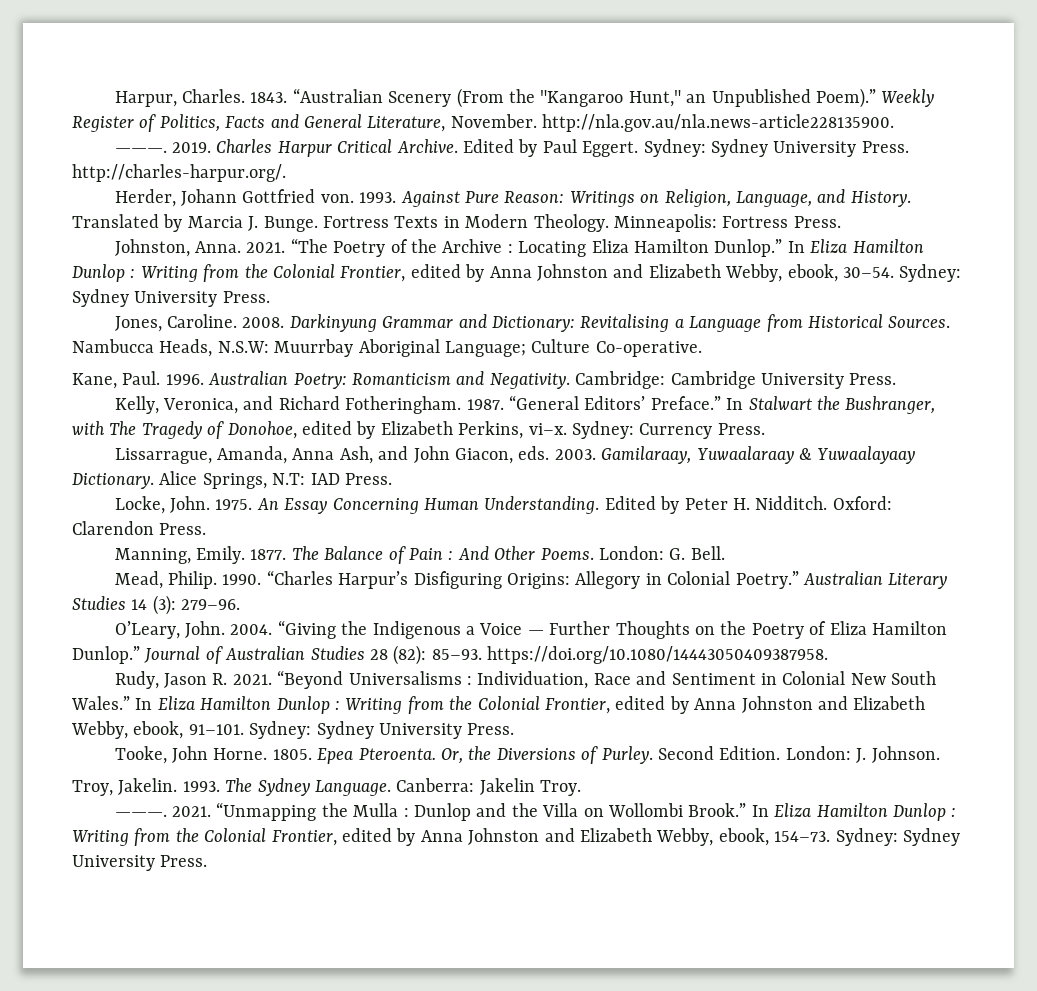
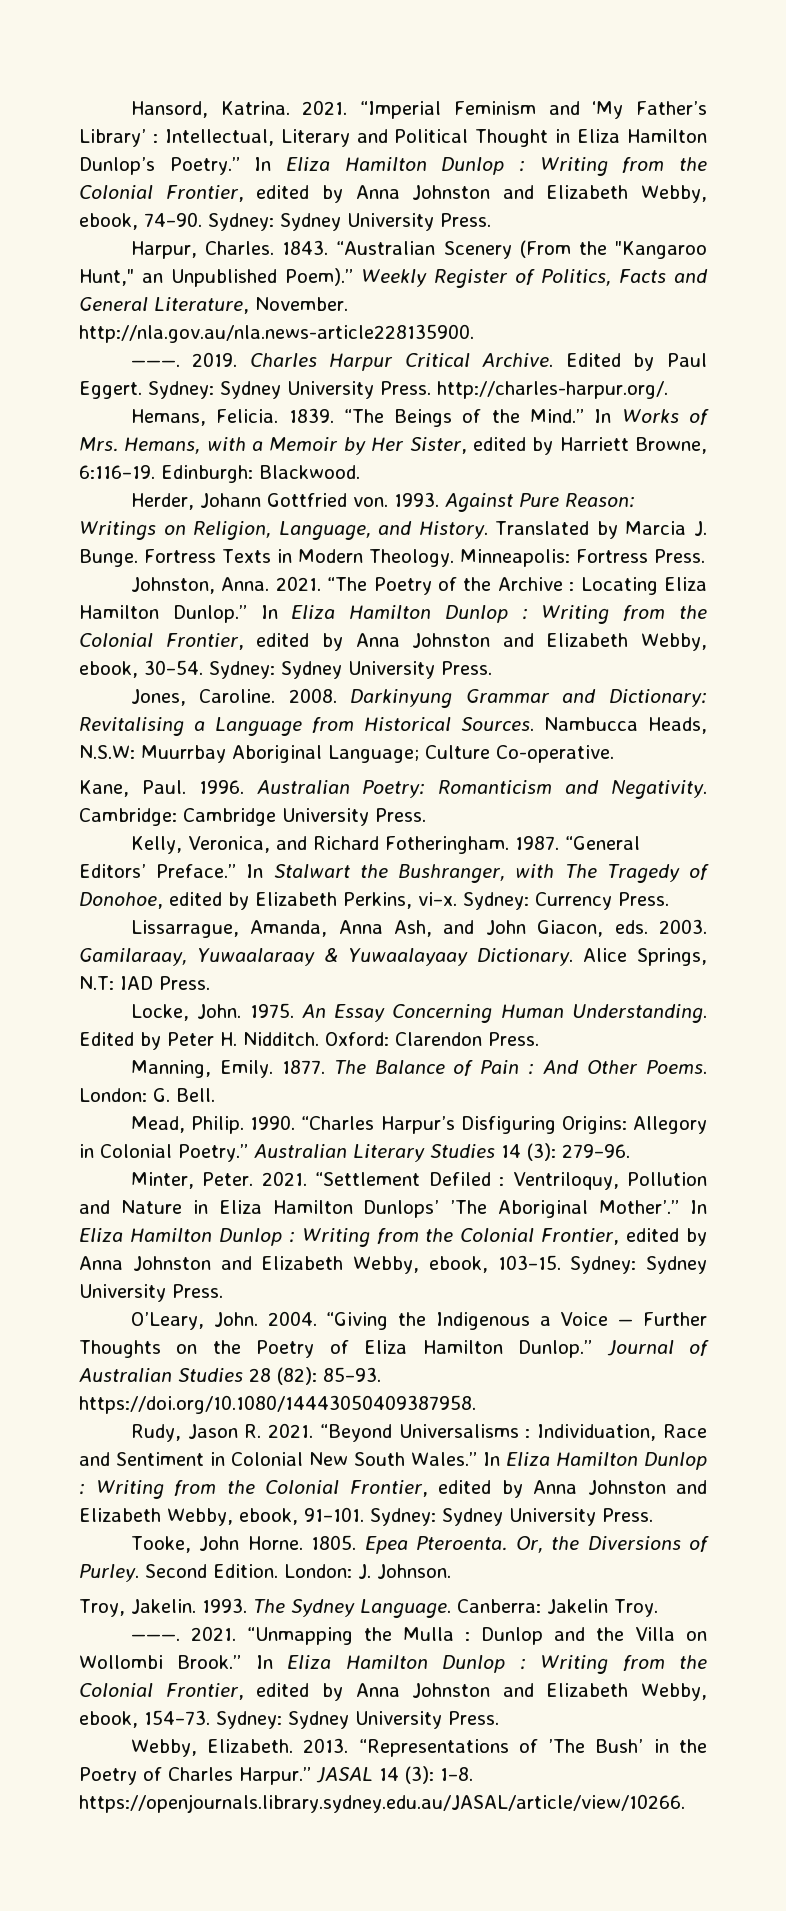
(114, 99) none -> [130,100,708,119] [79,129,708,147] [79,157,708,176] [79,185,708,203] [79,212,491,231] Hansord, Katrina. 2021. “Imperial Feminism and ‘My Father’s Library’ : Intellectual, Literary and Political Thought in Eliza Hamilton Dunlop’s Poetry.” In Eliza Hamilton Dunlop : Writing from the Colonial Frontier, edited by Anna Johnston and Elizabeth Webby, ebook, 74–90. Sydney: Sydney University Press. //
(286, 173) none -> [130,408,709,427] [79,437,708,455] [79,465,360,483] // Hemans, Felicia. 1839. “The Beings of the Mind.” In Works of Mrs. Hemans, with a Memoir by Her Sister, edited by Harriett Browne, 6:116–19. Edinburgh: Blackwood.
(241, 604) none -> [130,1171,707,1190] [79,1200,707,1218] [79,1228,707,1247] [79,1255,707,1274] [79,1284,223,1302] // Minter, Peter. 2021. “Settlement Defiled : Ventriloquy, Pollution and Nature in Eliza Hamilton Dunlops’ ’The Aboriginal Mother’.” In Eliza Hamilton Dunlop : Writing from the Colonial Frontier, edited by Anna Johnston and Elizabeth Webby, ebook, 103–15. Sydney: Sydney University Press.
(208, 861) none -> [130,1738,707,1757] [79,1766,473,1785] [79,1794,685,1813] // Webby, Elizabeth. 2013. “Representations of ’The Bush’ in the Poetry of Charles Harpur.” JASAL 14 (3): 1–8. https://openjournals.library.sydney.edu.au/JASAL/article/view/10266.

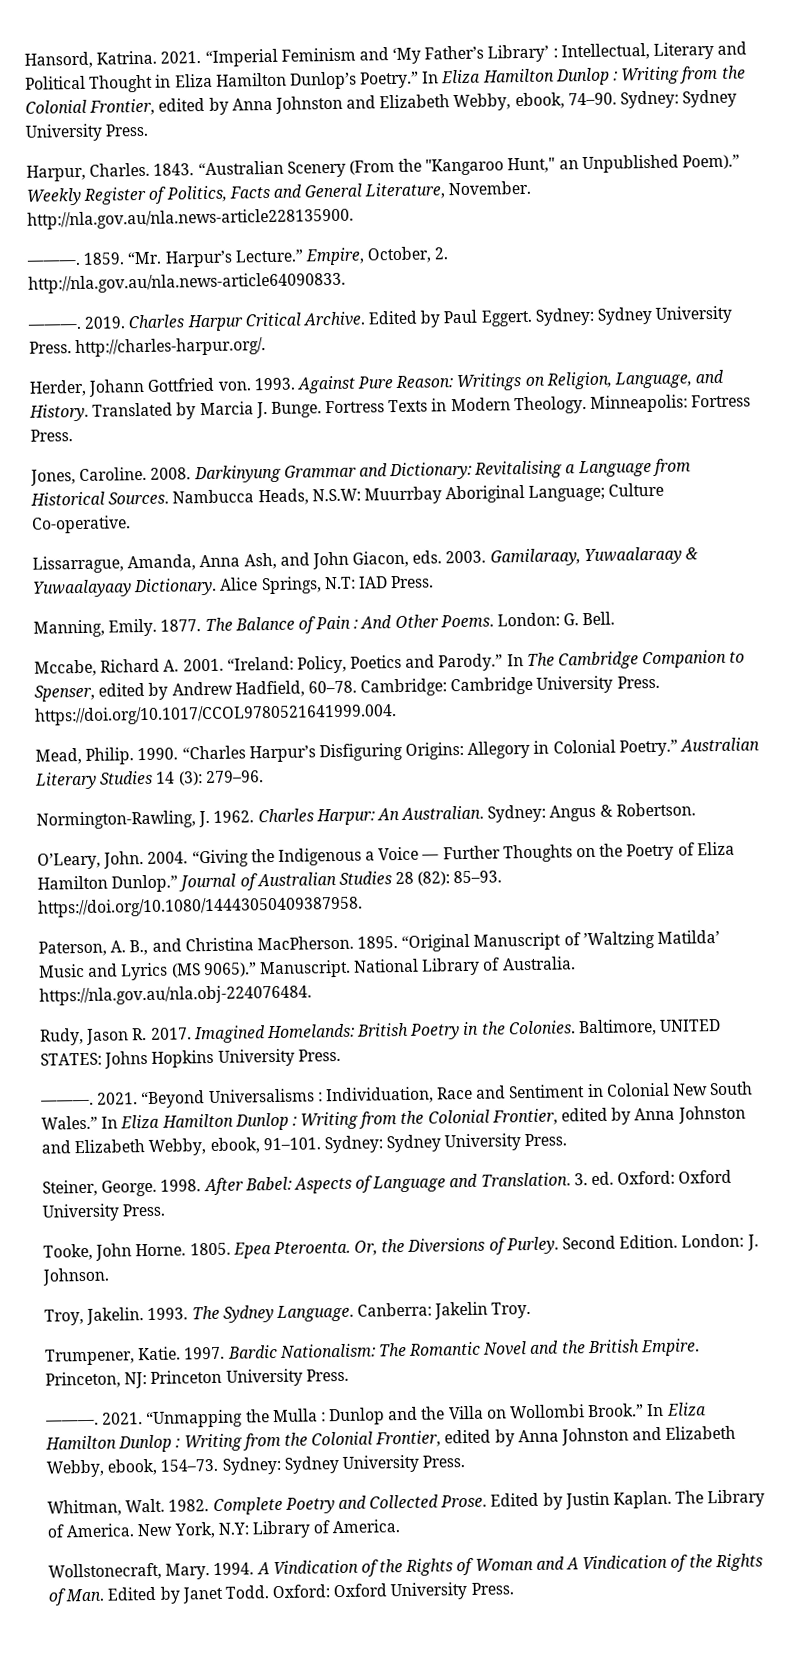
(474, 333) none -> [26,246,449,268] [28,271,346,294] // ———. 1859. “Mr. Harpur’s Lecture.” Empire, October, 2. http://nla.gov.au/nla.news-article64090833.
[130,408,709,427] [79,437,708,455] [79,465,360,483] // Hemans, Felicia. 1839. “The Beings of the Mind.” In Works of Mrs. Hemans, with a Memoir by Her Sister, edited by Harriett Browne, 6:116–19. Edinburgh: Blackwood. -> (267, 347) none
[130,576,708,595] [79,605,708,624] [79,633,708,651] [79,660,492,679] // Johnston, Anna. 2021. “The Poetry of the Archive : Locating Eliza Hamilton Dunlop.” In Eliza Hamilton Dunlop : Writing from the Colonial Frontier, edited by Anna Johnston and Elizabeth Webby, ebook, 30–54. Sydney: Sydney University Press. -> (73, 435) none
[79,780,707,799] [79,808,426,826] [130,836,640,854] [79,864,710,883] [79,892,669,910] // Kane, Paul. 1996. Australian Poetry: Romanticism and Negativity. Cambridge: Cambridge University Press. // Kelly, Veronica, and Richard Fotheringham. 1987. “General Editors’ Preface.” In Stalwart the Bushranger, with The Tragedy of Donohoe, edited by Elizabeth Perkins, vi–x. Sydney: Currency Press. -> (131, 524) none
[130,1003,707,1023] [79,1032,539,1050] // Locke, John. 1975. An Essay Concerning Human Understanding. Edited by Peter H. Nidditch. Oxford: Clarendon Press. -> (435, 582) none
(215, 1095) none -> [34,649,746,677] [34,675,660,702] [34,703,397,726] // Mccabe, Richard A. 2001. “Ireland: Policy, Poetics and Parody.” In The Cambridge Companion to Spenser, edited by Andrew Hadfield, 60–78. Cambridge: Cambridge University Press. https://doi.org/10.1017/CCOL9780521641999.004.
[130,1171,707,1190] [79,1200,707,1218] [79,1228,707,1247] [79,1255,707,1274] [79,1284,223,1302] Minter, Peter. 2021. “Settlement Defiled : Ventriloquy, Pollution and Nature in Eliza Hamilton Dunlops’ ’The Aboriginal Mother’.” In Eliza Hamilton Dunlop : Writing from the Colonial Frontier, edited by Anna Johnston and Elizabeth Webby, ebook, 103–15. Sydney: Sydney University Press. -> [36,802,696,830] Normington-Rawling, J. 1962. Charles Harpur: An Australian. Sydney: Angus & Robertson.
[130,1424,262,1442] Rudy, Jason R. -> [38,929,721,957] [39,956,576,981] [39,984,312,1006] [40,1018,722,1046] [40,1048,341,1069] [40,1099,94,1106] Paterson, A. B., and Christina MacPherson. 1895. “Original Manuscript of ’Waltzing Matilda’ Music and Lyrics (MS 9065).” Manuscript. National Library of Australia. https://nla.gov.au/nla.obj-224076484. // Rudy, Jason R. 2017. Imagined Homelands: British Poetry in the Colonies. Baltimore, UNITED STATES: Johns Hopkins University Press. // ———.
(653, 1515) none -> [42,1169,733,1197] [42,1203,166,1222] // Steiner, George. 1998. After Babel: Aspects of Language and Translation. 3. ed. Oxford: Oxford University Press.
(658, 1608) none -> [45,1338,701,1366] [45,1368,349,1389] // Trumpener, Katie. 1997. Bardic Nationalism: The Romantic Novel and the British Empire. Princeton, NJ: Princeton University Press.
[130,1738,707,1757] [79,1766,473,1785] [79,1794,685,1813] Webby, Elizabeth. 2013. “Representations of ’The Bush’ in the Poetry of Charles Harpur.” JASAL 14 (3): 1–8. https://openjournals.library.sydney.edu.au/JASAL/article/view/10266. -> [47,1489,766,1517] [47,1519,401,1539] [48,1553,763,1581] [48,1582,514,1606] Whitman, Walt. 1982. Complete Poetry and Collected Prose. Edited by Justin Kaplan. The Library of America. New York, N.Y: Library of America. // Wollstonecraft, Mary. 1994. A Vindication of the Rights of Woman and A Vindication of the Rights of Man. Edited by Janet Todd. Oxford: Oxford University Press.

